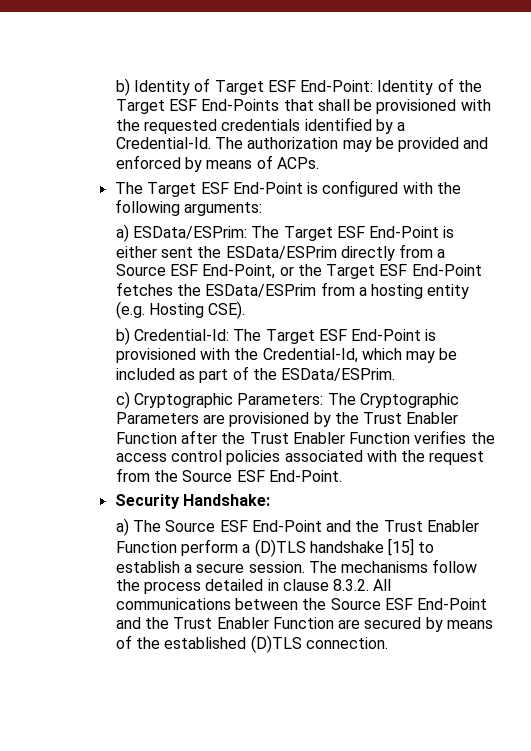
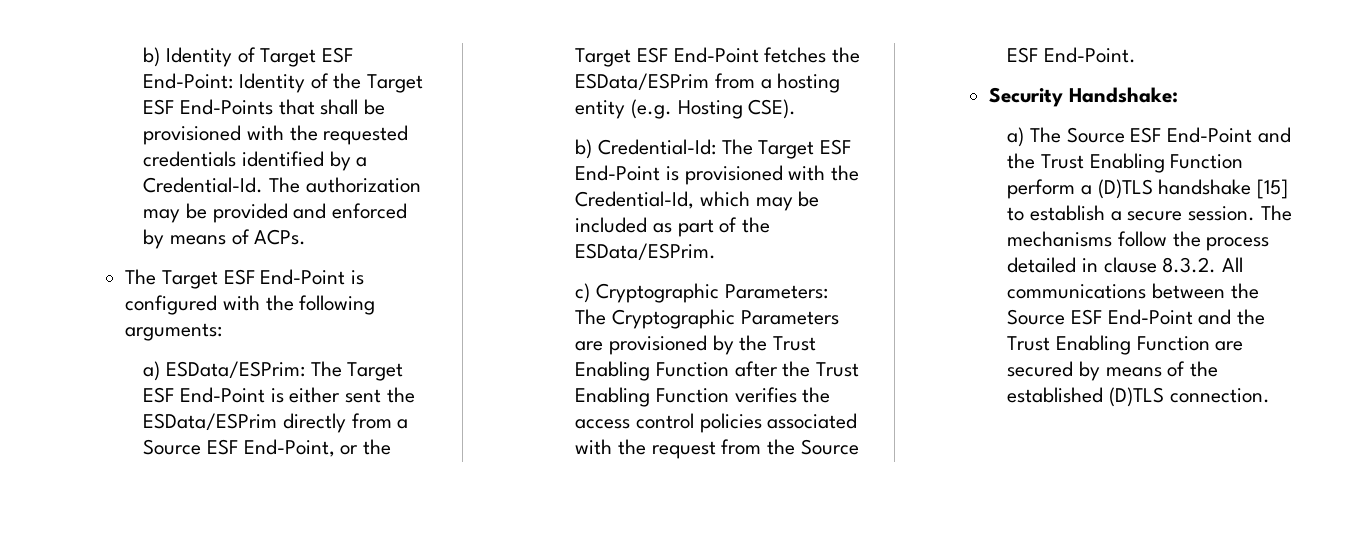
[406,412,459,424] Enabler -> [575,361,651,381] Enabling
[292,432,345,444] Enabler -> [575,387,651,407] Enabling
[427,520,480,532] Enabler -> [1089,153,1165,173] Enabling
[216,617,269,629] Enabler -> [1055,335,1131,355] Enabling

